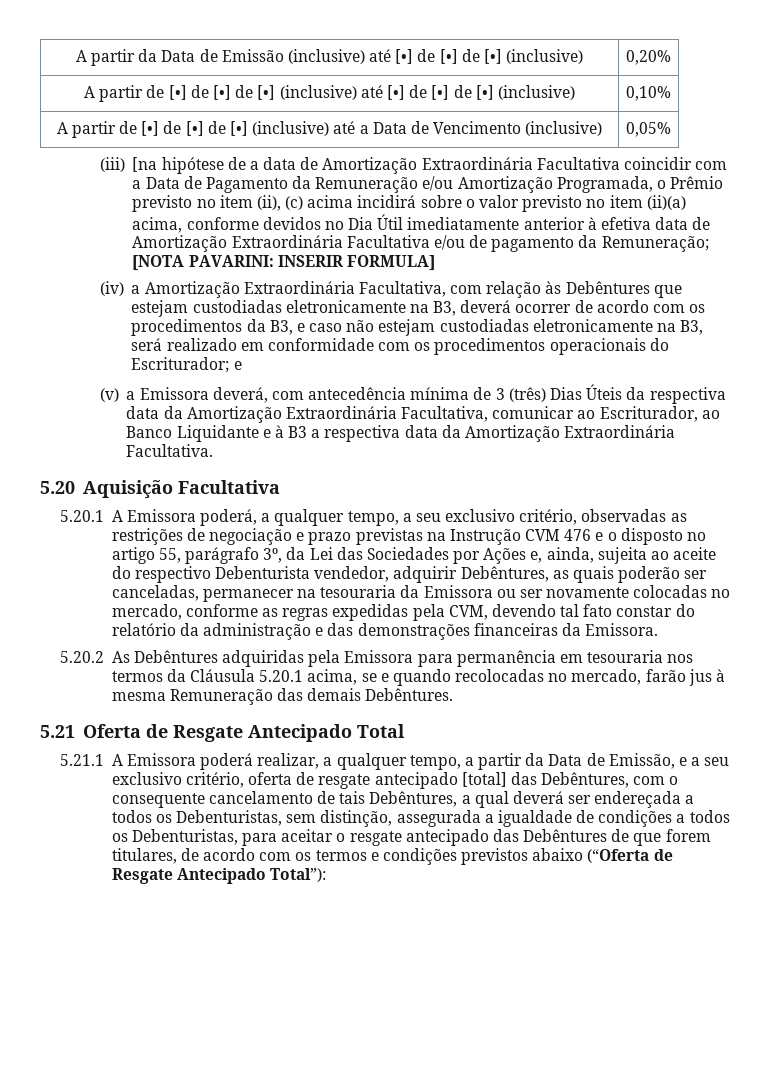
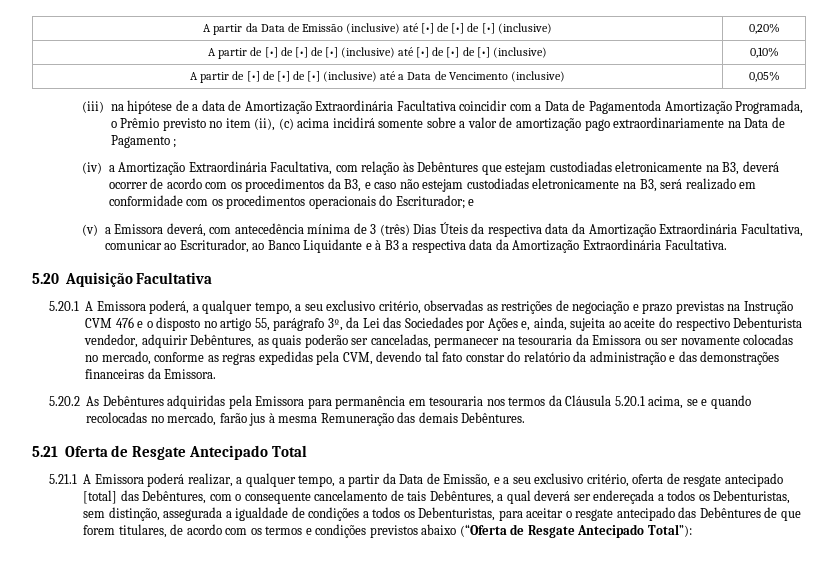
[132,157,158,172] [na -> [110,104,124,111] na
[205,176,454,193] Pagamento da Remuneração e/ou -> [588,100,661,114] Pagamentoda
[420,195,686,212] [132,214,711,233] [132,235,709,252] [132,255,435,271] sobre o valor previsto no item (ii)(a) acima, conforme devidos no Dia Útil imediatamente anterior à efetiva data de Amortização Extraordinária Facultativa e/ou de pagamento da Remuneração; [NOTA PAVARINI: INSERIR FORMULA] -> [378,117,785,131] [110,135,177,148] somente sobre a valor de amortização pago extraordinariamente na Data de Pagamento ;

